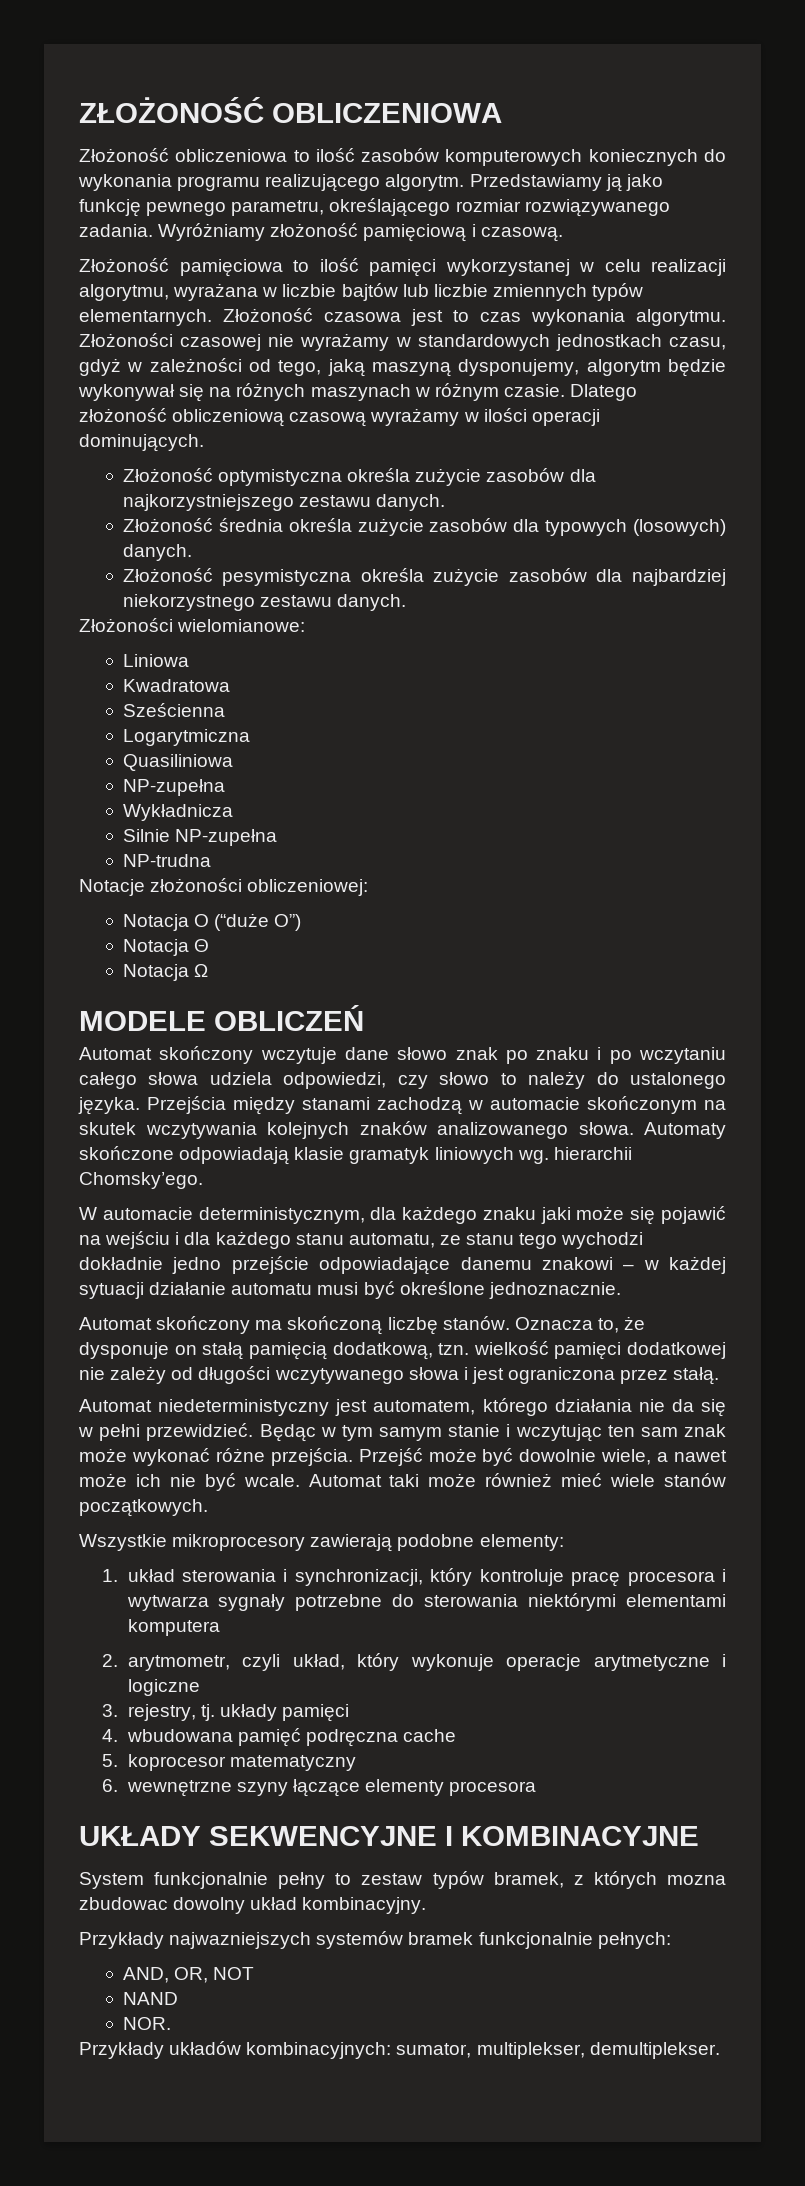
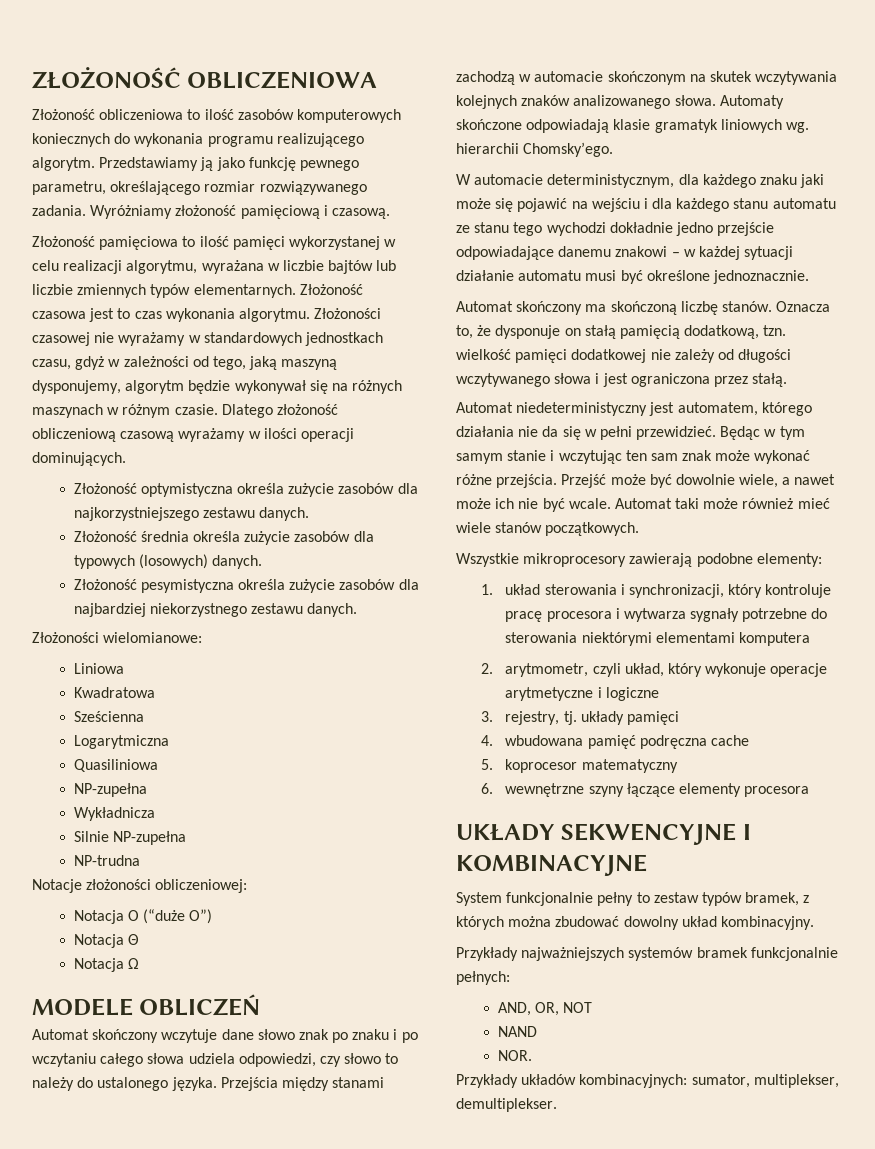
[348,1233,435,1248] automatu, -> [772,198,836,209] automatu
[667,1875,727,1885] [79,1897,168,1910] mozna zbudowac -> [508,916,620,927] można zbudować
[169,1932,312,1949] najwazniejszych -> [521,947,625,961] najważniejszych

